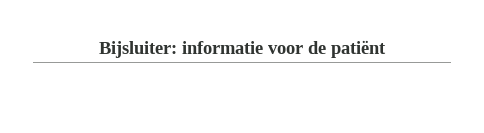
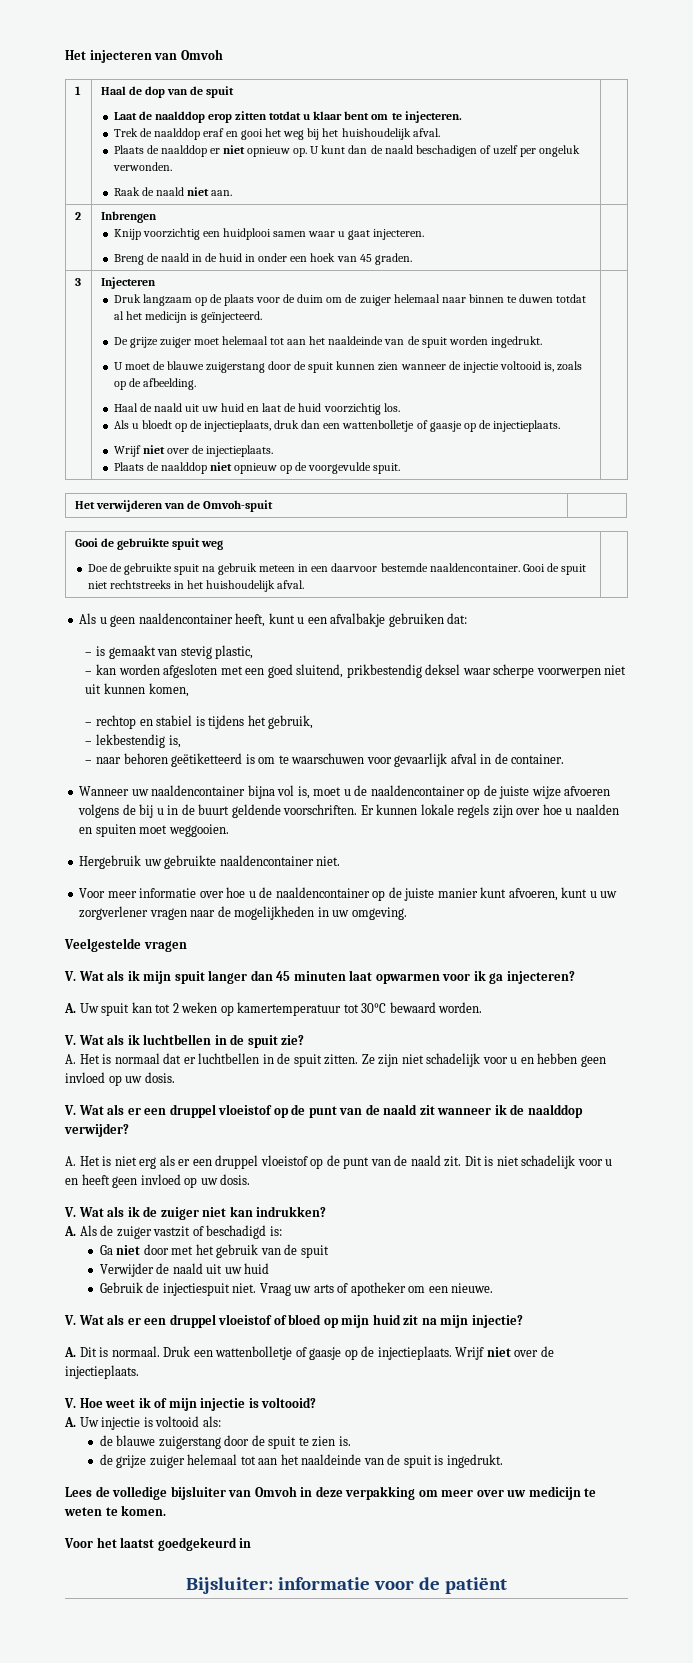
(99, 49) none -> [65,49,223,63] [74,86,81,95] [100,86,235,98] [113,111,462,123] [113,128,440,140] [113,145,581,157] [112,162,172,171] [113,187,232,196] [74,212,81,220] [100,211,157,223] [113,228,425,240] [113,253,412,265] [74,278,81,286] [100,277,156,289] [113,294,587,306] [113,311,262,323] [113,336,542,348] [113,361,583,373] [113,378,196,390] [113,403,400,415] [113,420,560,432] [113,445,273,457] [113,462,401,474] [74,500,274,512] [74,538,224,550] [87,563,586,575] [87,580,305,592] [79,613,468,627] [85,645,254,659] [85,664,627,678] [85,683,189,697] [85,715,314,729] [85,734,181,748] [85,753,565,767] [79,785,611,799] [78,804,619,818] [79,824,229,837] [79,855,341,869] [79,887,618,901] [79,906,407,920] [64,938,187,952] [64,970,575,984] [64,1002,483,1016] [64,1034,305,1048] [65,1053,606,1067] [65,1072,175,1086] [64,1104,583,1118] [64,1123,129,1137] [65,1155,613,1169] [65,1174,251,1188] [64,1206,327,1220] [64,1225,282,1239] [99,1244,329,1258] [99,1263,270,1277] [99,1282,494,1296] [64,1314,523,1328] [64,1346,554,1360] [65,1365,139,1379] [64,1397,317,1411] [64,1416,221,1430] [99,1435,351,1449] [99,1454,503,1468] [65,1486,597,1500] [64,1505,167,1516] [64,1537,252,1551] Het injecteren van Omvoh // 1 | Haal de dop van de spuit // Laat de naalddop erop zitten totdat u klaar bent om te injecteren. // Trek de naalddop eraf en gooi het weg bij het huishoudelijk afval. // Plaats de naalddop er niet opnieuw op. U kunt dan de naald beschadigen of uzelf per ongeluk verwonden. // Raak de naald niet aan. | // 2 | Inbrengen // Knijp voorzichtig een huidplooi samen waar u gaat injecteren. // Breng de naald in de huid in onder een hoek van 45 graden. | // 3 | Injecteren // Druk langzaam op de plaats voor de duim om de zuiger helemaal naar binnen te duwen totdat al het medicijn is geïnjecteerd. // De grijze zuiger moet helemaal tot aan het naaldeinde van de spuit worden ingedrukt. // U moet de blauwe zuigerstang door de spuit kunnen zien wanneer de injectie voltooid is, zoals op de afbeelding. // Haal de naald uit uw huid en laat de huid voorzichtig los. // Als u bloedt op de injectieplaats, druk dan een wattenbolletje of gaasje op de injectieplaats. // Wrijf niet over de injectieplaats. // Plaats de naalddop niet opnieuw op de voorgevulde spuit. | // Het verwijderen van de Omvoh-spuit | // Gooi de gebruikte spuit weg // Doe de gebruikte spuit na gebruik meteen in een daarvoor bestemde naaldencontainer. Gooi de spuit niet rechtstreeks in het huishoudelijk afval. | // Als u geen naaldencontainer heeft, kunt u een afvalbakje gebruiken dat: // – is gemaakt van stevig plastic, // – kan worden afgesloten met een goed sluitend, prikbestendig deksel waar scherpe voorwerpen niet uit kunnen komen, // – rechtop en stabiel is tijdens het gebruik, // – lekbestendig is, // – naar behoren geëtiketteerd is om te waarschuwen voor gevaarlijk afval in de container. // Wanneer uw naaldencontainer bijna vol is, moet u de naaldencontainer op de juiste wijze afvoeren volgens de bij u in de buurt geldende voorschriften. Er kunnen lokale regels zijn over hoe u naalden en spuiten moet weggooien. // Hergebruik uw gebruikte naaldencontainer niet. // Voor meer informatie over hoe u de naaldencontainer op de juiste manier kunt afvoeren, kunt u uw zorgverlener vragen naar de mogelijkheden in uw omgeving. // Veelgestelde vragen // V. Wat als ik mijn spuit langer dan 45 minuten laat opwarmen voor ik ga injecteren? // A. Uw spuit kan tot 2 weken op kamertemperatuur tot 30°C bewaard worden. // V. Wat als ik luchtbellen in de spuit zie? // A. Het is normaal dat er luchtbellen in de spuit zitten. Ze zijn niet schadelijk voor u en hebben geen invloed op uw dosis. // V. Wat als er een druppel vloeistof op de punt van de naald zit wanneer ik de naalddop verwijder? // A. Het is niet erg als er een druppel vloeistof op de punt van de naald zit. Dit is niet schadelijk voor u en heeft geen invloed op uw dosis. // V. Wat als ik de zuiger niet kan indrukken? // A. Als de zuiger vastzit of beschadigd is: // Ga niet door met het gebruik van de spuit // Verwijder de naald uit uw huid // Gebruik de injectiespuit niet. Vraag uw arts of apotheker om een nieuwe. // V. Wat als er een druppel vloeistof of bloed op mijn huid zit na mijn injectie? // A. Dit is normaal. Druk een wattenbolletje of gaasje op de injectieplaats. Wrijf niet over de injectieplaats. // V. Hoe weet ik of mijn injectie is voltooid? // A. Uw injectie is voltooid als: // de blauwe zuigerstang door de spuit te zien is. // de grijze zuiger helemaal tot aan het naaldeinde van de spuit is ingedrukt. // Lees de volledige bijsluiter van Omvoh in deze verpakking om meer over uw medicijn te weten te komen. // Voor het laatst goedgekeurd in //

